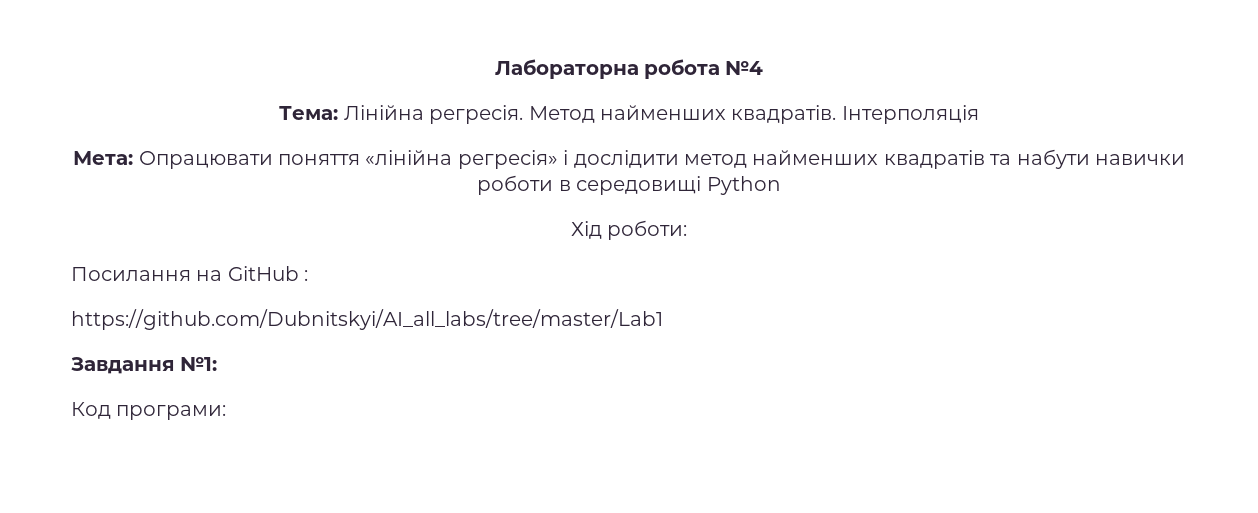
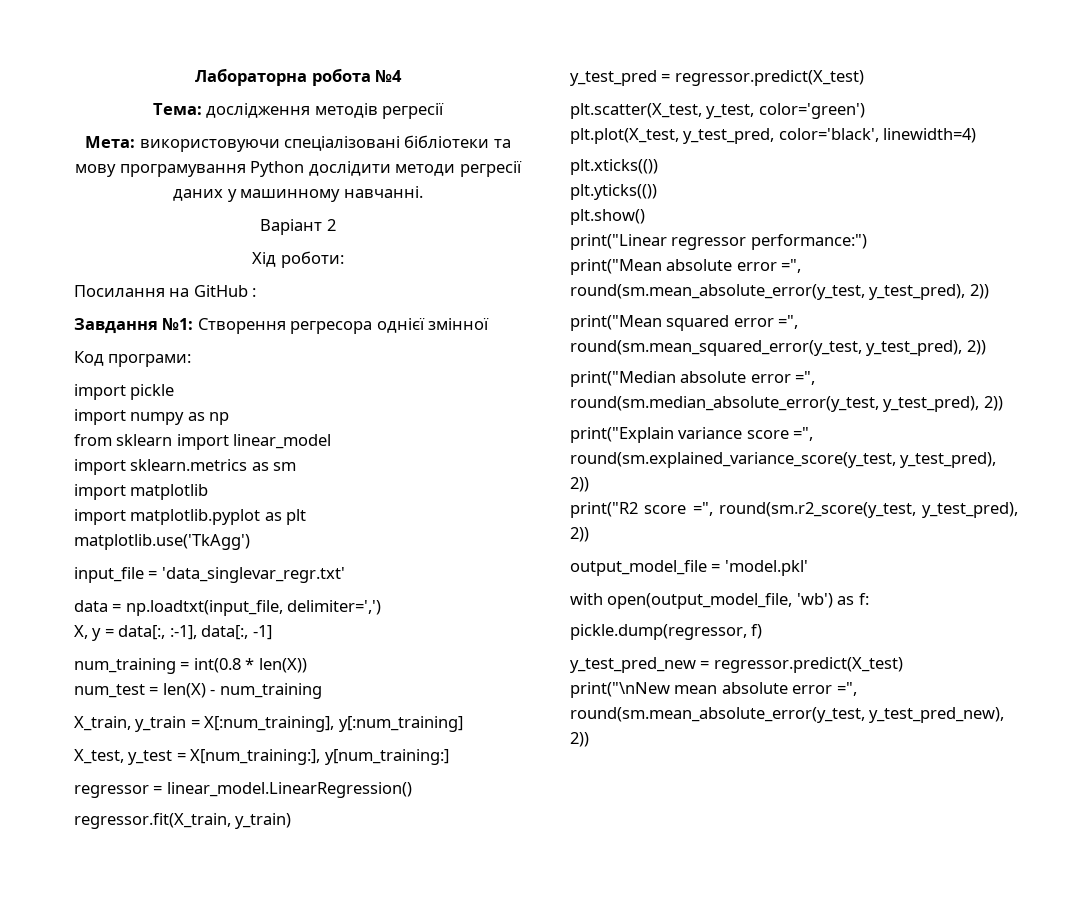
[343,105,979,124] [73,149,1185,169] [477,175,781,195] Лінійна регресія. Метод найменших квадратів. Інтерполяція // Мета: Опрацювати поняття «лінійна регресія» і дослідити метод найменших квадратів та набути навички роботи в середовищі Python -> [206,102,445,119] [85,135,511,152] [75,160,522,177] [173,186,423,202] [260,219,336,235] дослідження методів регресії // Мета: використовуючи спеціалізовані бібліотеки та мову програмування Python дослідити методи регресії даних у машинному навчанні. // Варіант 2
[71,309,663,330] // https://github.com/Dubnitskyi/AI_all_labs/tree/master/Lab1 -> (257, 292) none
[71,402,227,420] // Код програми: -> [197,317,490,334] [74,351,192,367] [74,384,175,400] [74,409,230,425] [74,434,332,450] [74,459,297,475] [74,484,209,500] [74,509,307,525] [74,534,250,550] [74,567,345,583] [74,600,382,616] [74,625,272,641] [74,658,307,674] [74,683,322,699] [74,716,463,732] [74,749,449,765] [74,782,412,798] [74,813,292,829] [570,70,864,86] [570,103,865,119] [570,128,977,144] [570,159,658,175] [570,184,657,200] [570,209,645,225] [570,234,867,250] [570,259,802,275] [570,284,989,300] [570,315,799,331] [570,340,986,356] [570,371,816,387] [570,396,1003,412] [570,427,814,443] [570,452,997,468] [570,477,589,492] [570,502,1018,518] [570,527,589,542] [570,560,808,576] [570,593,869,609] [570,624,763,640] [570,657,903,673] [570,682,857,698] [570,707,1005,723] [570,732,589,747] Створення регресора однієї змінної // Код програми: // import pickle // import numpy as np // from sklearn import linear_model // import sklearn.metrics as sm // import matplotlib // import matplotlib.pyplot as plt // matplotlib.use('TkAgg') // input_file = 'data_singlevar_regr.txt' // data = np.loadtxt(input_file, delimiter=',') // X, y = data[:, :-1], data[:, -1] // num_training = int(0.8 * len(X)) // num_test = len(X) - num_training // X_train, y_train = X[:num_training], y[:num_training] // X_test, y_test = X[num_training:], y[num_training:] // regressor = linear_model.LinearRegression() // regressor.fit(X_train, y_train) // y_test_pred = regressor.predict(X_test) // plt.scatter(X_test, y_test, color='green') // plt.plot(X_test, y_test_pred, color='black', linewidth=4) // plt.xticks(()) // plt.yticks(()) // plt.show() // print("Linear regressor performance:") // print("Mean absolute error =", round(sm.mean_absolute_error(y_test, y_test_pred), 2)) // print("Mean squared error =", round(sm.mean_squared_error(y_test, y_test_pred), 2)) // print("Median absolute error =", round(sm.median_absolute_error(y_test, y_test_pred), 2)) // print("Explain variance score =", round(sm.explained_variance_score(y_test, y_test_pred), 2)) // print("R2 score =", round(sm.r2_score(y_test, y_test_pred), 2)) // output_model_file = 'model.pkl' // with open(output_model_file, 'wb') as f: // pickle.dump(regressor, f) // y_test_pred_new = regressor.predict(X_test) // print("\nNew mean absolute error =", round(sm.mean_absolute_error(y_test, y_test_pred_new), 2))

